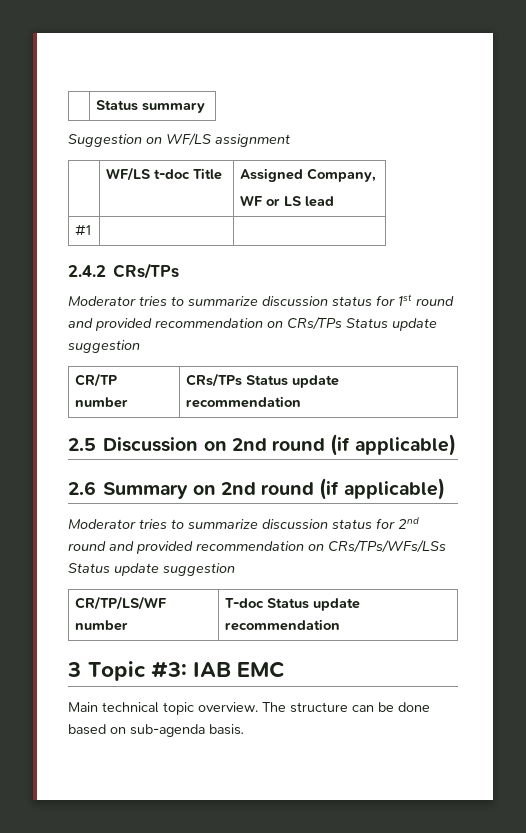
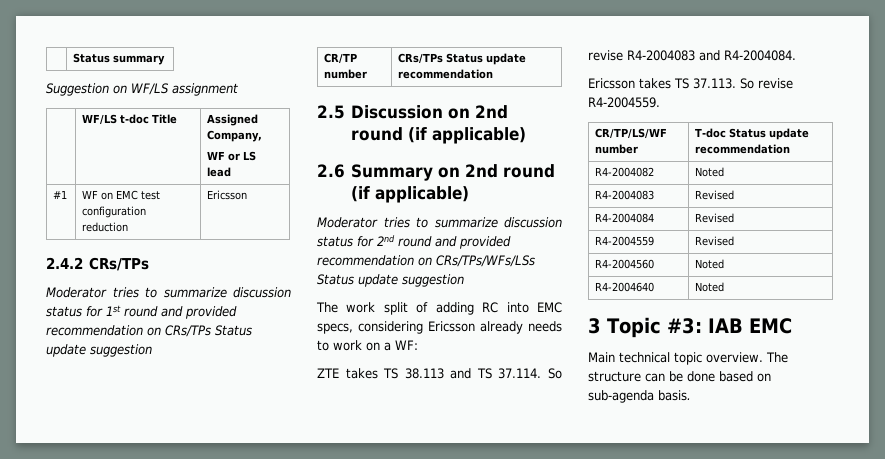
(92, 230) | -> [82,190,161,200] [82,206,147,218] [82,222,129,232] [207,190,248,200] WF on EMC test configuration reduction | Ericsson
(235, 569) none -> [316,302,562,315] [317,321,562,334] [317,340,418,351] [317,368,562,379] [588,50,796,61] [588,78,793,89] [588,97,660,108] // The work split of adding RC into EMC specs, considering Ericsson already needs to work on a WF: // ZTE takes TS 38.113 and TS 37.114. So revise R4-2004083 and R4-2004084. // Ericsson takes TS 37.113. So revise R4-2004559.
(341, 625) none -> [595,167,655,177] [695,167,725,177] [595,190,655,200] [695,190,735,200] [595,213,655,223] [695,213,735,223] [595,236,655,246] [695,236,735,246] [595,259,655,269] [695,259,725,269] [595,282,655,292] [695,282,725,292] // R4-2004082 | Noted // R4-2004083 | Revised // R4-2004084 | Revised // R4-2004559 | Revised // R4-2004560 | Noted // R4-2004640 | Noted

